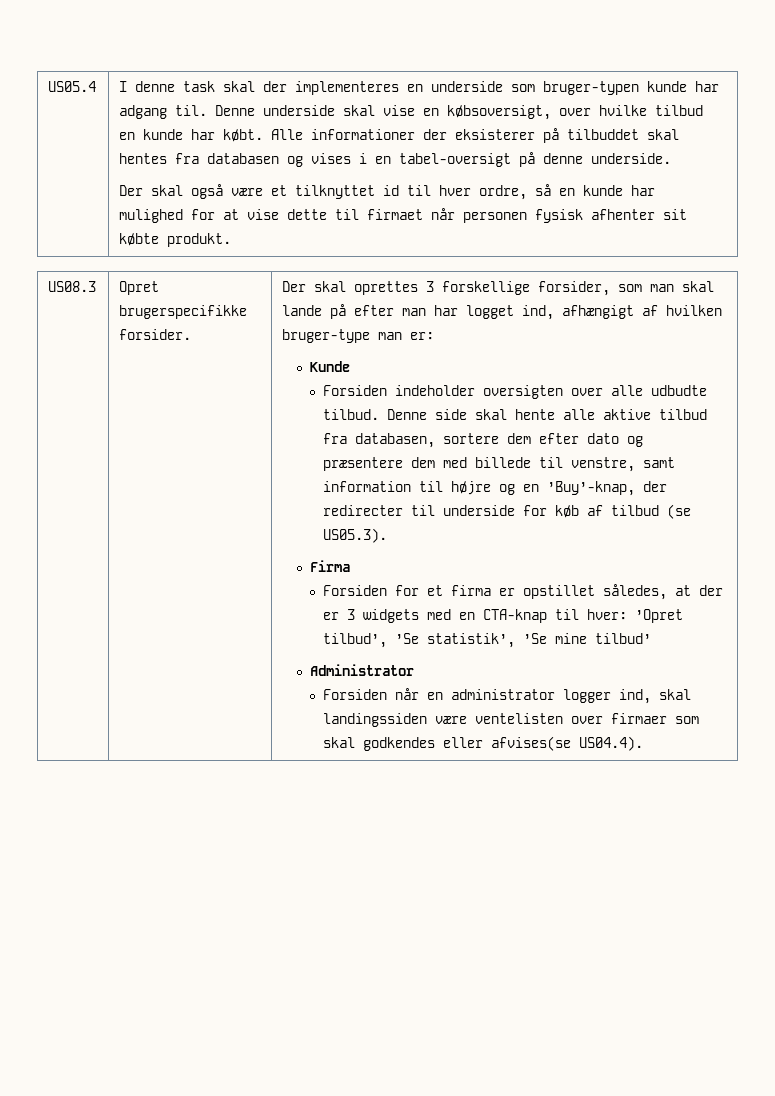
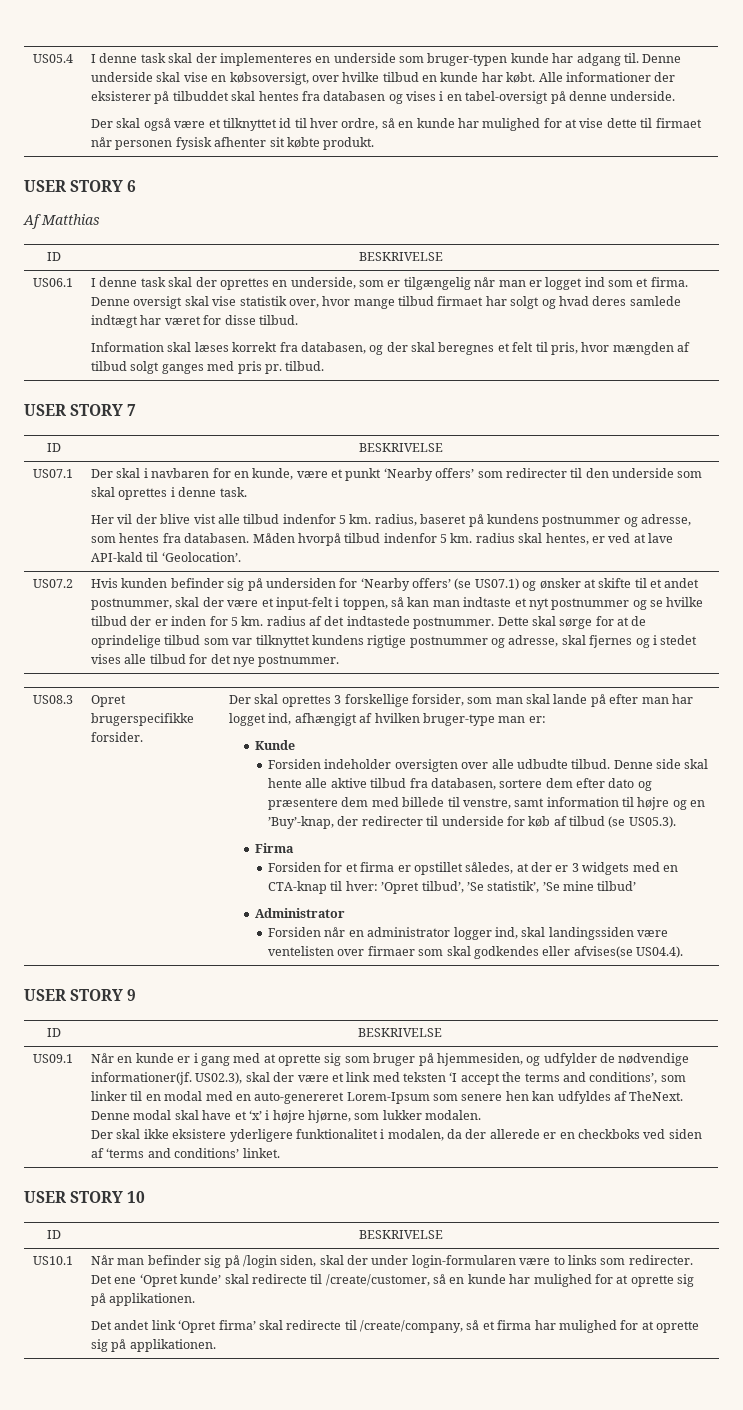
(232, 240) none -> [24,180,137,192] [23,214,100,229] [46,252,61,261] [358,252,443,261] [32,278,73,287] [90,277,688,290] [90,296,681,309] [90,315,298,328] [90,342,690,355] [90,361,325,374] [24,404,137,416] [46,443,61,452] [358,443,443,452] [32,469,73,478] [90,468,703,481] [90,487,247,500] [90,514,691,527] [90,533,673,546] [90,552,241,562] [32,579,73,588] [90,578,700,591] [90,597,704,610] [90,616,647,629] [90,635,698,648] [90,654,340,667] // USER STORY 6 // Af Matthias // ID | BESKRIVELSE // US06.1 | I denne task skal der oprettes en underside, som er tilgængelig når man er logget ind som et firma. Denne oversigt skal vise statistik over, hvor mange tilbud firmaet har solgt og hvad deres samlede indtægt har været for disse tilbud. // Information skal læses korrekt fra databasen, og der skal beregnes et felt til pris, hvor mængden af tilbud solgt ganges med pris pr. tilbud. // USER STORY 7 // ID | BESKRIVELSE // US07.1 | Der skal i navbaren for en kunde, være et punkt ‘Nearby offers’ som redirecter til den underside som skal oprettes i denne task. // Her vil der blive vist alle tilbud indenfor 5 km. radius, baseret på kundens postnummer og adresse, som hentes fra databasen. Måden hvorpå tilbud indenfor 5 km. radius skal hentes, er ved at lave API-kald til ‘Geolocation’. // US07.2 | Hvis kunden befinder sig på undersiden for ‘Nearby offers’ (se US07.1) og ønsker at skifte til et andet postnummer, skal der være et input-felt i toppen, så kan man indtaste et nyt postnummer og se hvilke tilbud der er inden for 5 km. radius af det indtastede postnummer. Dette skal sørge for at de oprindelige tilbud som var tilknyttet kundens rigtige postnummer og adresse, skal fjernes og i stedet vises alle tilbud for det nye postnummer.
(643, 743) none -> [24,989,137,1001] [46,1028,61,1037] [358,1028,442,1037] [32,1054,73,1063] [90,1053,690,1066] [90,1072,686,1085] [90,1091,684,1104] [90,1110,482,1123] [90,1129,702,1142] [90,1148,280,1158] [24,1191,146,1203] [46,1230,61,1239] [358,1230,443,1239] [32,1256,73,1265] [90,1255,693,1268] [90,1274,694,1287] [90,1293,196,1306] [90,1320,699,1333] [90,1339,216,1352] // USER STORY 9 // ID | BESKRIVELSE // US09.1 | Når en kunde er i gang med at oprette sig som bruger på hjemmesiden, og udfylder de nødvendige informationer(jf. US02.3), skal der være et link med teksten ‘I accept the terms and conditions’, som linker til en modal med en auto-genereret Lorem-Ipsum som senere hen kan udfyldes af TheNext. Denne modal skal have et ‘x’ i højre hjørne, som lukker modalen. // Der skal ikke eksistere yderligere funktionalitet i modalen, da der allerede er en checkboks ved siden af ‘terms and conditions’ linket. // USER STORY 10 // ID | BESKRIVELSE // US10.1 | Når man befinder sig på /login siden, skal der under login-formularen være to links som redirecter. Det ene ‘Opret kunde’ skal redirecte til /create/customer, så en kunde har mulighed for at oprette sig på applikationen. // Det andet link ‘Opret firma’ skal redirecte til /create/company, så et firma har mulighed for at oprette sig på applikationen.

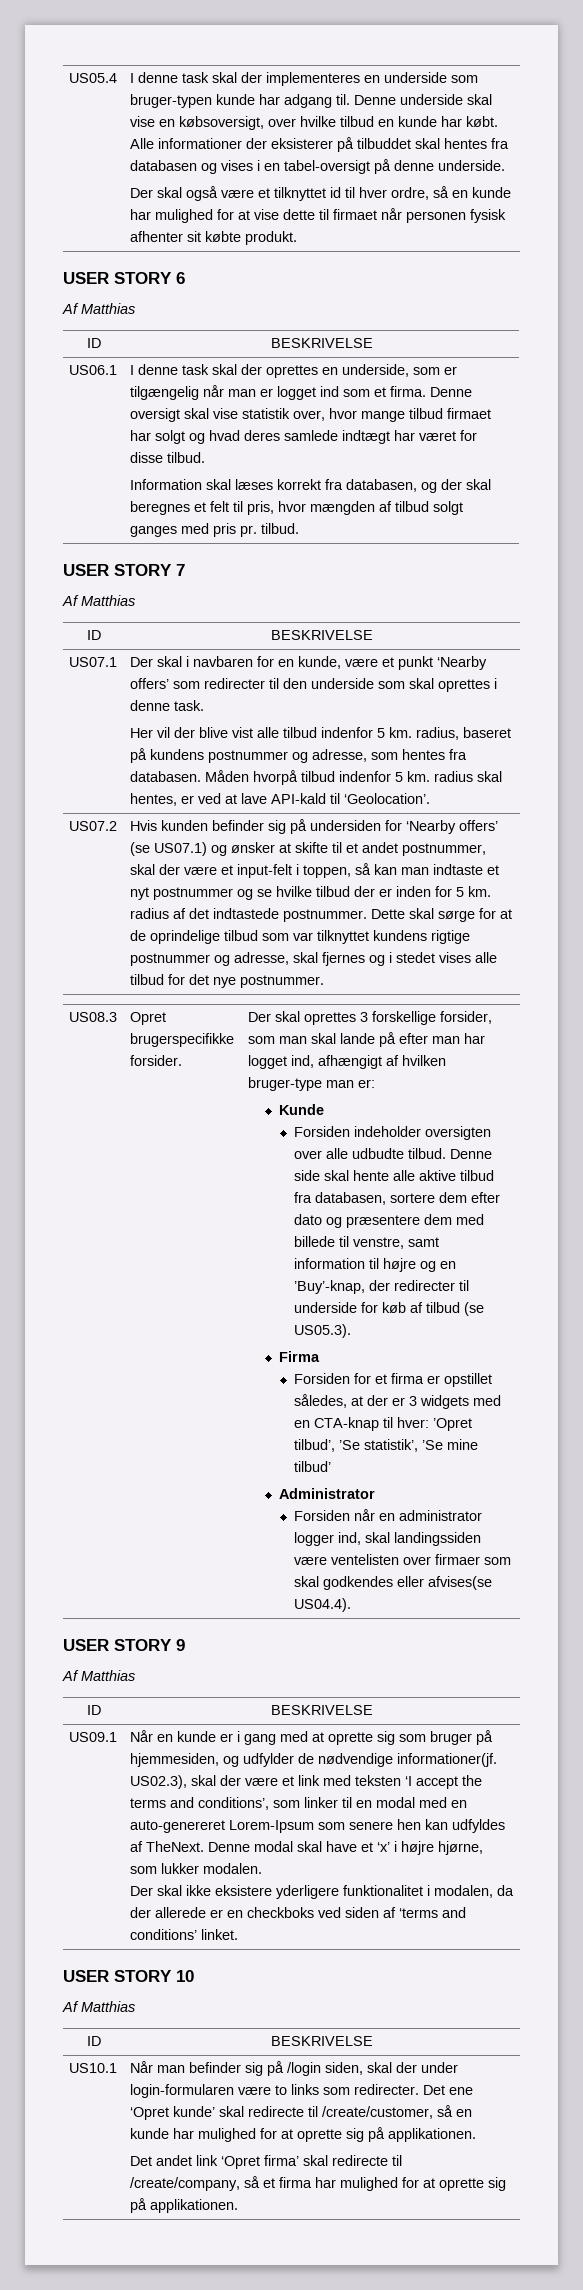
(137, 410) none -> [62,595,135,606] // Af Matthias
(137, 995) none -> [62,1670,135,1681] // Af Matthias
(146, 1197) none -> [62,2001,135,2012] // Af Matthias

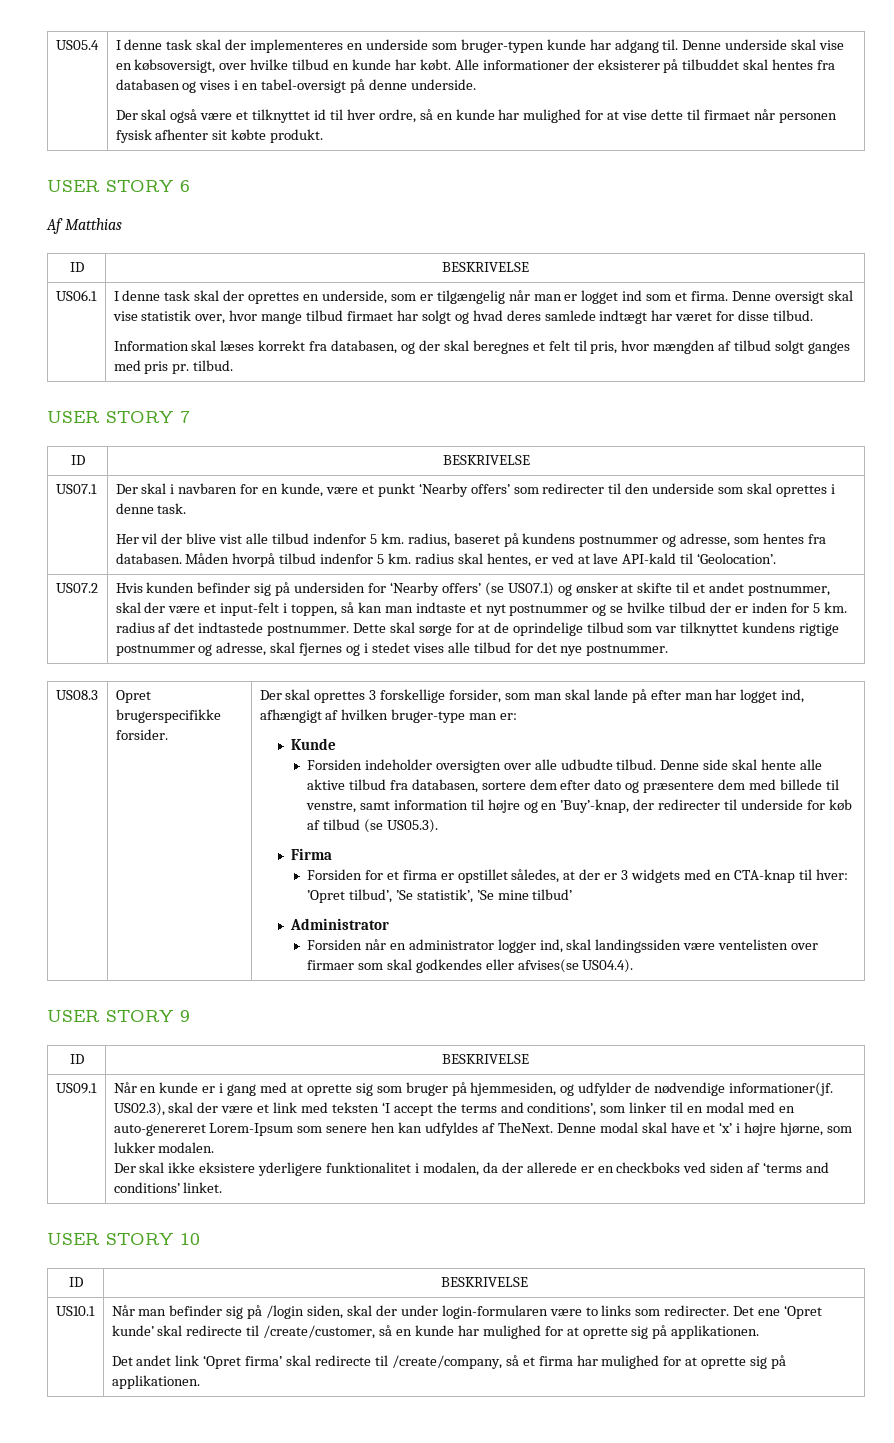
[62,595,135,606] // Af Matthias -> (190, 417) none
[62,1670,135,1681] // Af Matthias -> (190, 1016) none
[62,2001,135,2012] // Af Matthias -> (200, 1239) none

